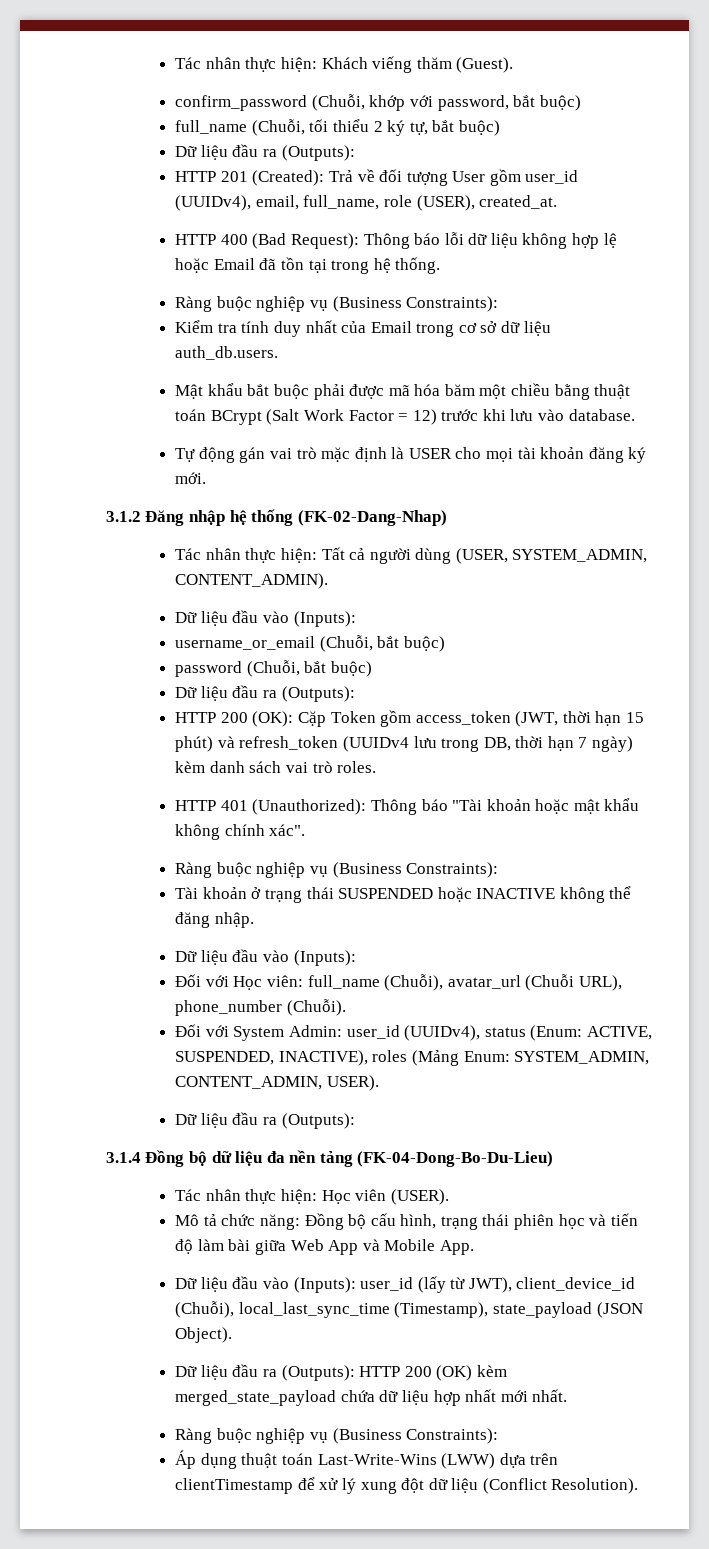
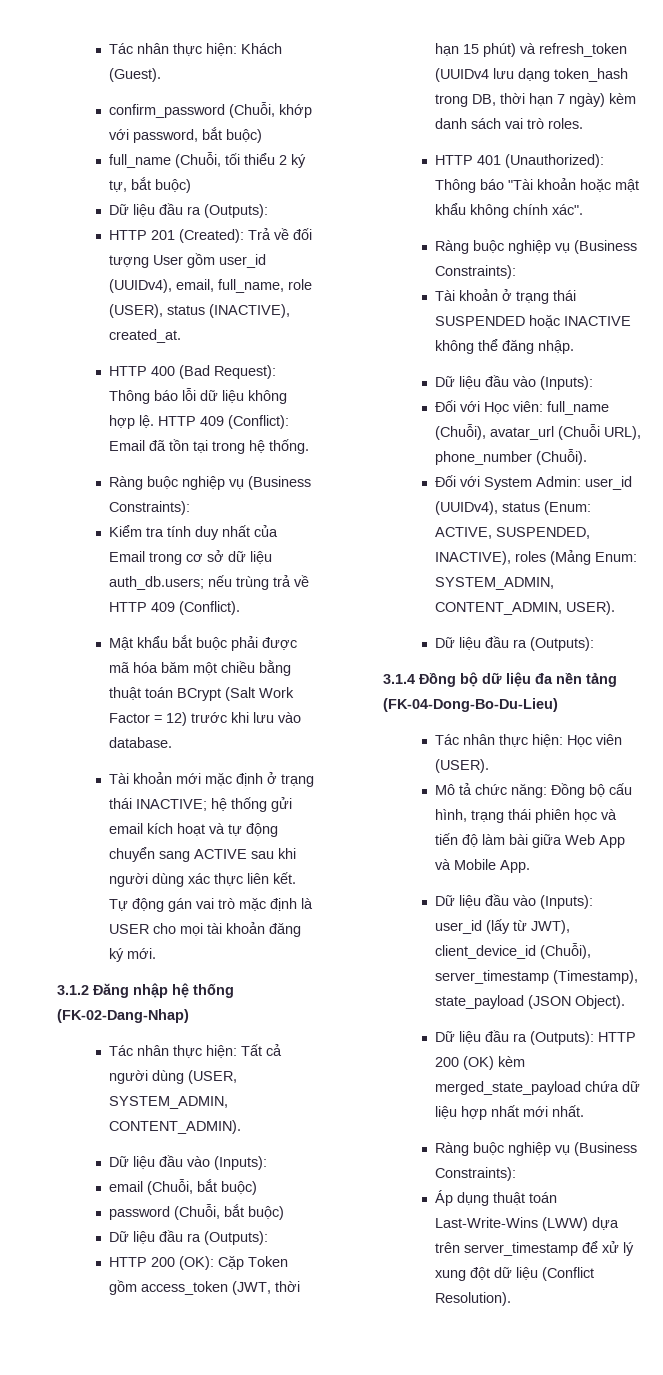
[372,56,452,73] viếng thăm -> (282, 48) none
(475, 203) none -> [166,304,290,318] status (INACTIVE),
[603,233,617,248] [175,258,210,273] lệ hoặc -> [138,415,289,429] lệ. HTTP 409 (Conflict):
[175,346,279,360] auth_db.users. -> [108,575,309,590] [108,601,240,615] auth_db.users; nếu trùng trả về HTTP 409 (Conflict).
(635, 415) none -> [108,772,314,787] [108,797,292,812] [108,823,278,837] [108,847,296,862] [108,872,296,887] Tài khoản mới mặc định ở trạng thái INACTIVE; hệ thống gửi email kích hoạt và tự động chuyển sang ACTIVE sau khi người dùng xác thực liên kết.
[175,636,316,650] username_or_email -> [108,1181,143,1192] email
(437, 742) none -> [517,68,628,82] dạng token_hash
[238,1302,390,1318] local_last_sync_time -> [434,970,549,984] server_timestamp
[175,1478,294,1494] clientTimestamp -> [463,1242,578,1256] server_timestamp

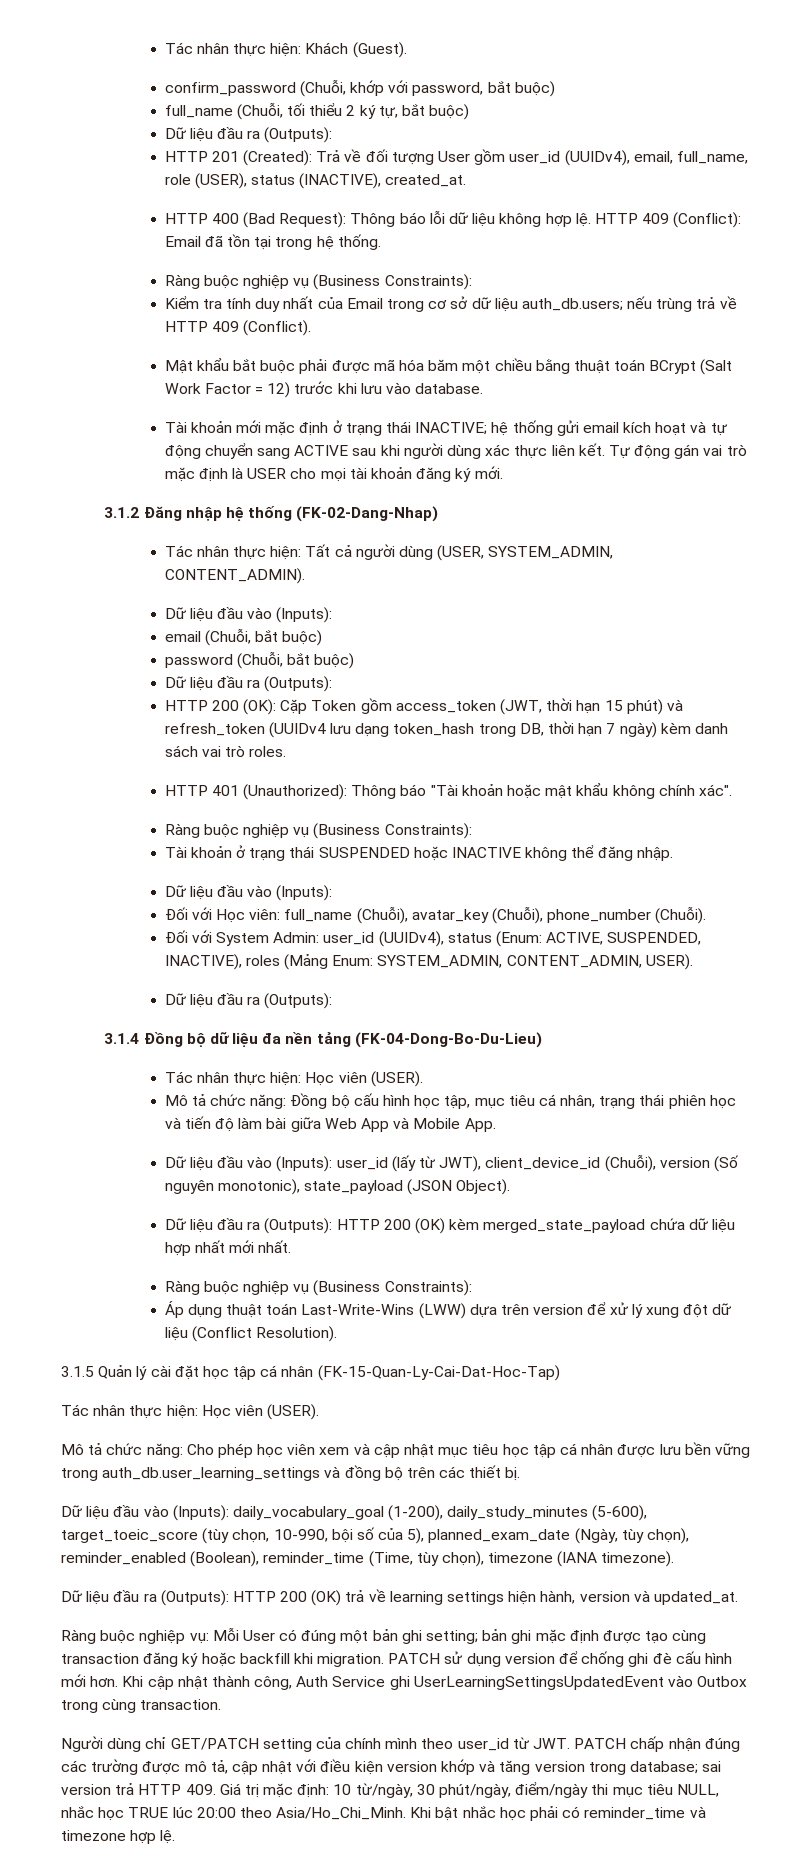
[489,424,641,440] avatar_url (Chuỗi URL), -> [411,906,544,924] avatar_key (Chuỗi),
[434,809,467,822] hình, -> [383,1094,596,1109] hình học tập, mục tiêu cá nhân,
[434,970,638,984] server_timestamp (Timestamp), -> [659,1155,739,1172] [164,1179,300,1195] version (Số nguyên monotonic),
[463,1242,578,1256] server_timestamp -> [533,1304,584,1315] version
(511, 1299) none -> [61,1365,560,1381] [61,1404,320,1420] [61,1442,750,1458] [61,1465,521,1481] [61,1505,648,1521] [61,1527,690,1544] [61,1551,675,1567] [61,1589,738,1606] [61,1627,707,1644] [61,1651,732,1667] [61,1674,748,1690] [61,1699,222,1713] [61,1736,740,1752] [61,1759,722,1775] [61,1782,719,1798] [61,1806,706,1821] [61,1830,176,1844] // 3.1.5 Quản lý cài đặt học tập cá nhân (FK-15-Quan-Ly-Cai-Dat-Hoc-Tap) // Tác nhân thực hiện: Học viên (USER). // Mô tả chức năng: Cho phép học viên xem và cập nhật mục tiêu học tập cá nhân được lưu bền vững trong auth_db.user_learning_settings và đồng bộ trên các thiết bị. // Dữ liệu đầu vào (Inputs): daily_vocabulary_goal (1-200), daily_study_minutes (5-600), target_toeic_score (tùy chọn, 10-990, bội số của 5), planned_exam_date (Ngày, tùy chọn), reminder_enabled (Boolean), reminder_time (Time, tùy chọn), timezone (IANA timezone). // Dữ liệu đầu ra (Outputs): HTTP 200 (OK) trả về learning settings hiện hành, version và updated_at. // Ràng buộc nghiệp vụ: Mỗi User có đúng một bản ghi setting; bản ghi mặc định được tạo cùng transaction đăng ký hoặc backfill khi migration. PATCH sử dụng version để chống ghi đè cấu hình mới hơn. Khi cập nhật thành công, Auth Service ghi UserLearningSettingsUpdatedEvent vào Outbox trong cùng transaction. // Người dùng chỉ GET/PATCH setting của chính mình theo user_id từ JWT. PATCH chấp nhận đúng các trường được mô tả, cập nhật với điều kiện version khớp và tăng version trong database; sai version trả HTTP 409. Giá trị mặc định: 10 từ/ngày, 30 phút/ngày, điểm/ngày thi mục tiêu NULL, nhắc học TRUE lúc 20:00 theo Asia/Ho_Chi_Minh. Khi bật nhắc học phải có reminder_time và timezone hợp lệ.

